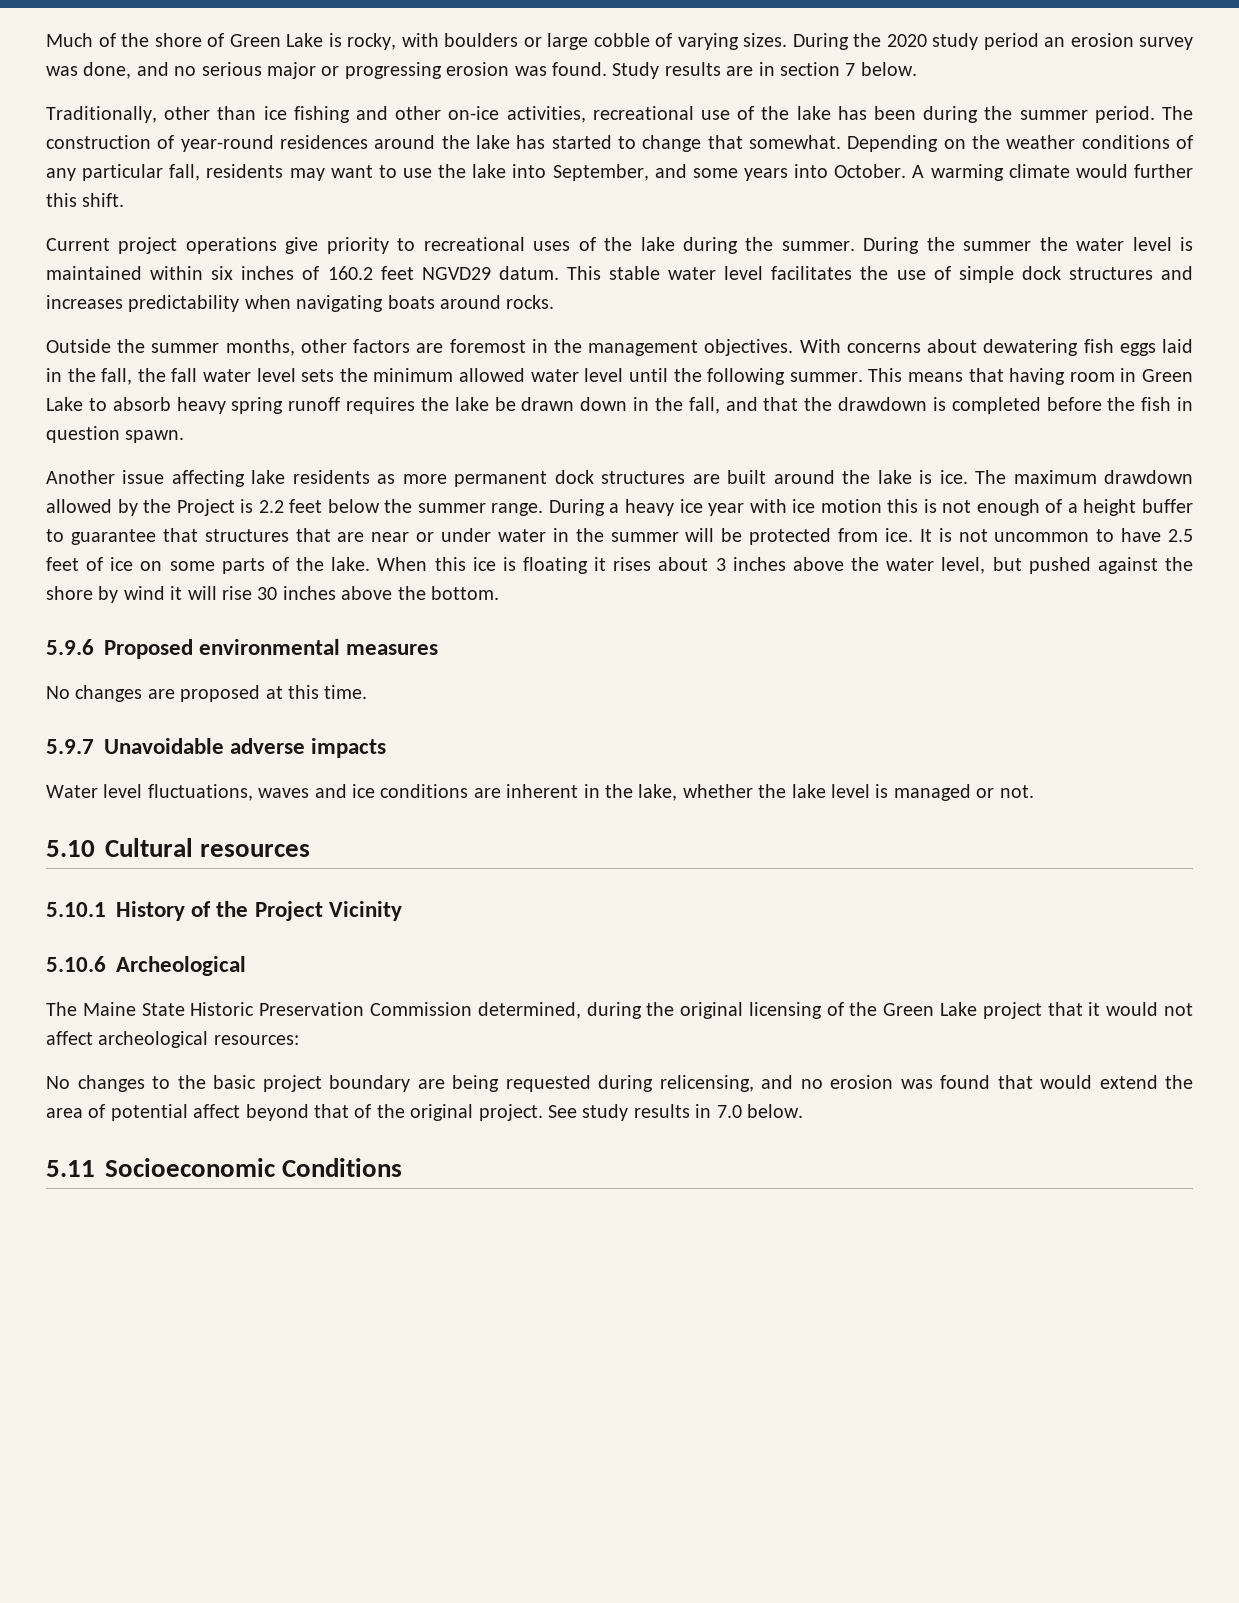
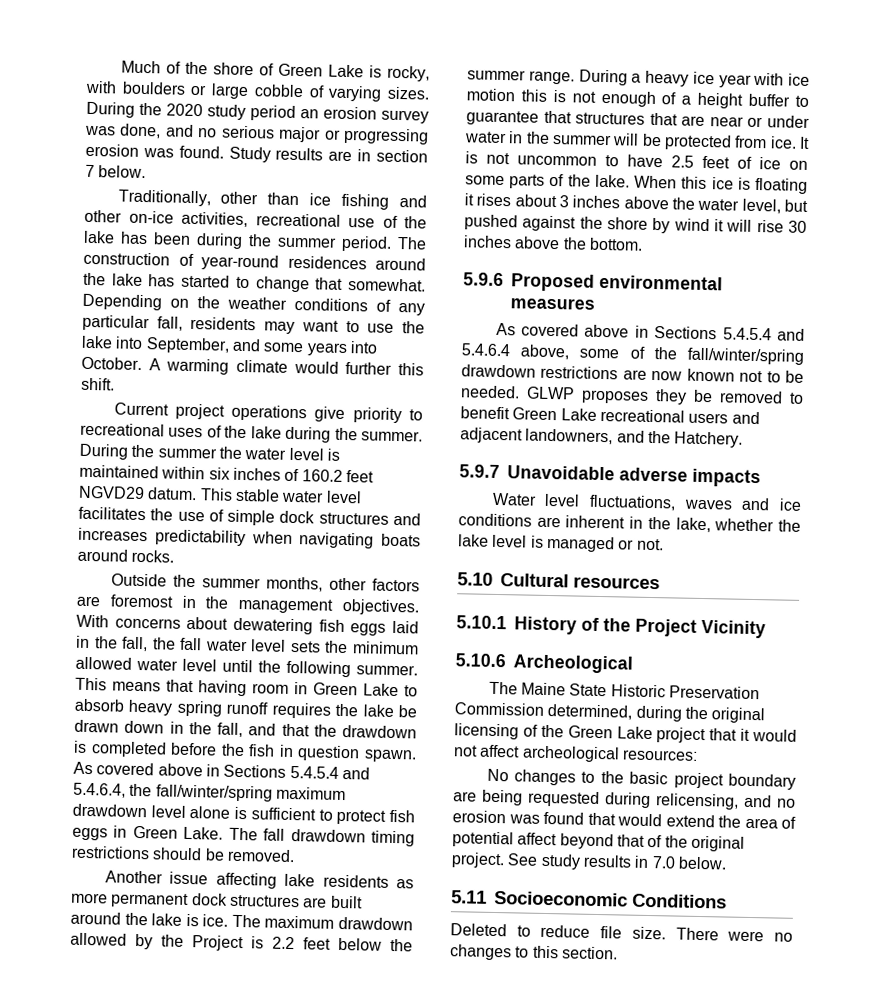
(185, 436) none -> [73,761,370,780] [73,782,346,802] [72,803,415,825] [72,825,415,847] [71,845,295,863] As covered above in Sections 5.4.5.4 and 5.4.6.4, the fall/winter/spring maximum drawdown level alone is sufficient to protect fish eggs in Green Lake. The fall drawdown timing restrictions should be removed.
[46,685,368,702] No changes are proposed at this time. -> [495,322,805,341] [461,343,804,365] [461,364,804,383] [460,385,804,405] [460,406,760,425] [460,427,744,448] As covered above in Sections 5.4.5.4 and 5.4.6.4 above, some of the fall/winter/spring drawdown restrictions are now known not to be needed. GLWP proposes they be removed to benefit Green Lake recreational users and adjacent landowners, and the Hatchery.
(403, 1167) none -> [450,923,793,942] [449,944,618,961] // Deleted to reduce file size. There were no changes to this section.

